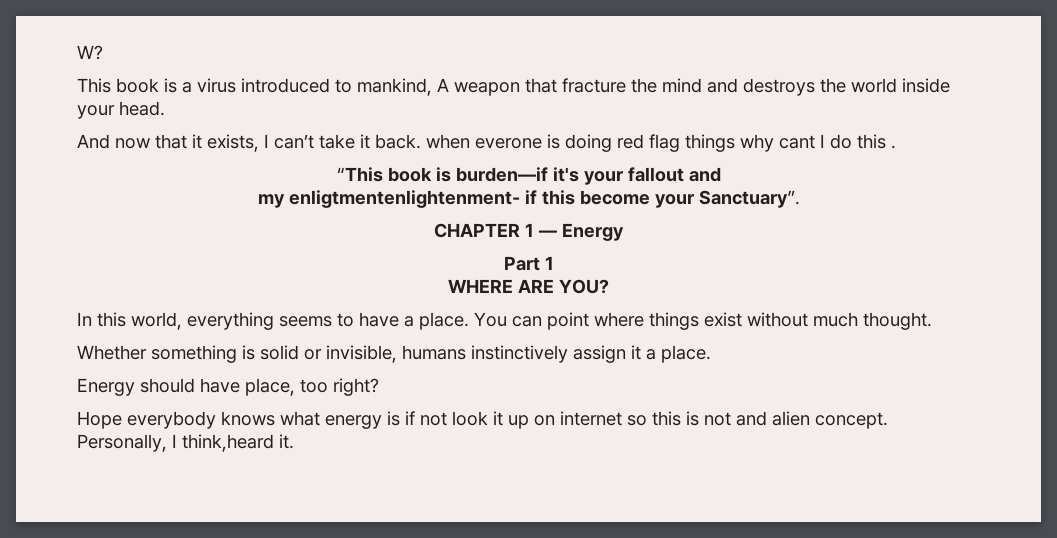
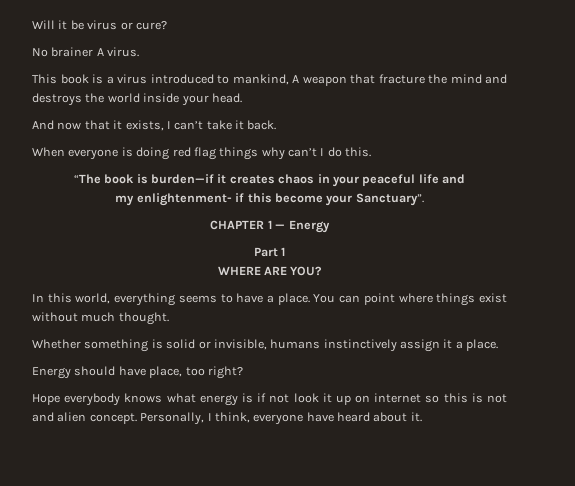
[77,45,103,60] W? -> [32,20,167,30] [32,47,140,57] Will it be virus or cure? // No brainer A virus.
[426,134,542,149] when everone -> [32,147,119,160] // When everyone
[779,135,815,149] cant -> [288,148,317,157] can’t
[857,134,896,149] [336,167,684,185] this . // “This book is burden—if it's your fallout -> [345,147,372,157] [73,174,439,187] this. // “The book is burden—if it creates chaos in your peaceful life
[288,190,520,208] enligtmentenlightenment- -> [136,193,232,206] enlightenment-
[182,434,274,452] think,heard -> [214,412,408,425] think, everyone have heard about

